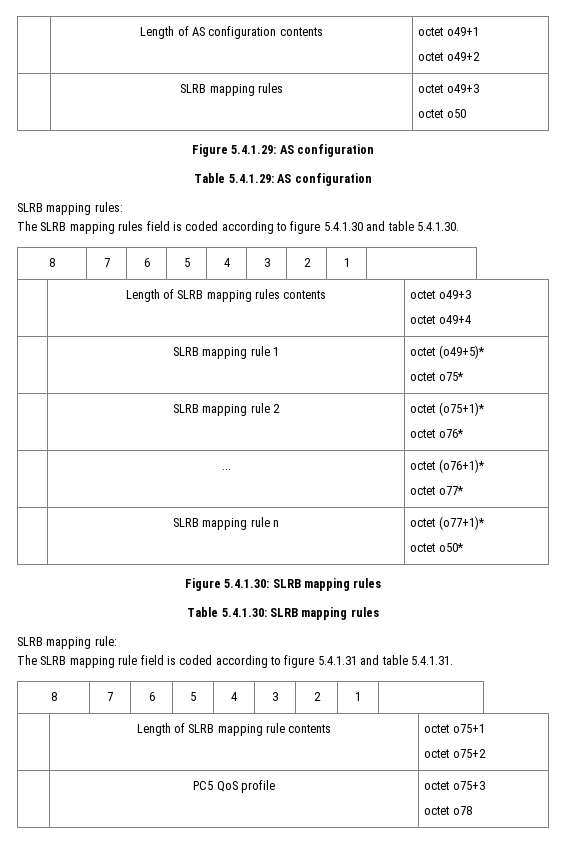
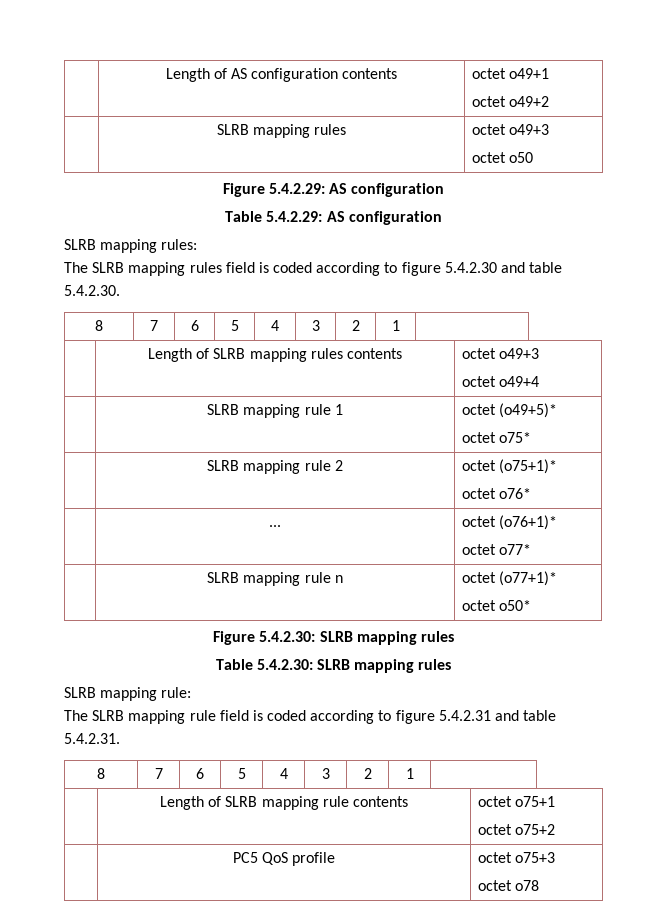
[231,145,277,154] 5.4.1.29: -> [268,183,325,194] 5.4.2.29:
[228,174,274,183] 5.4.1.29: -> [266,211,323,222] 5.4.2.29:
[323,221,459,231] 5.4.1.30 and table 5.4.1.30. -> [444,262,563,273] [64,285,120,296] 5.4.2.30 and table 5.4.2.30.
[224,579,270,588] 5.4.1.30: -> [259,631,316,642] 5.4.2.30:
[221,608,267,617] 5.4.1.30: -> [256,659,313,670] 5.4.2.30:
[317,655,453,665] 5.4.1.31 and table 5.4.1.31. -> [438,710,557,721] [64,733,120,744] 5.4.2.31 and table 5.4.2.31.

